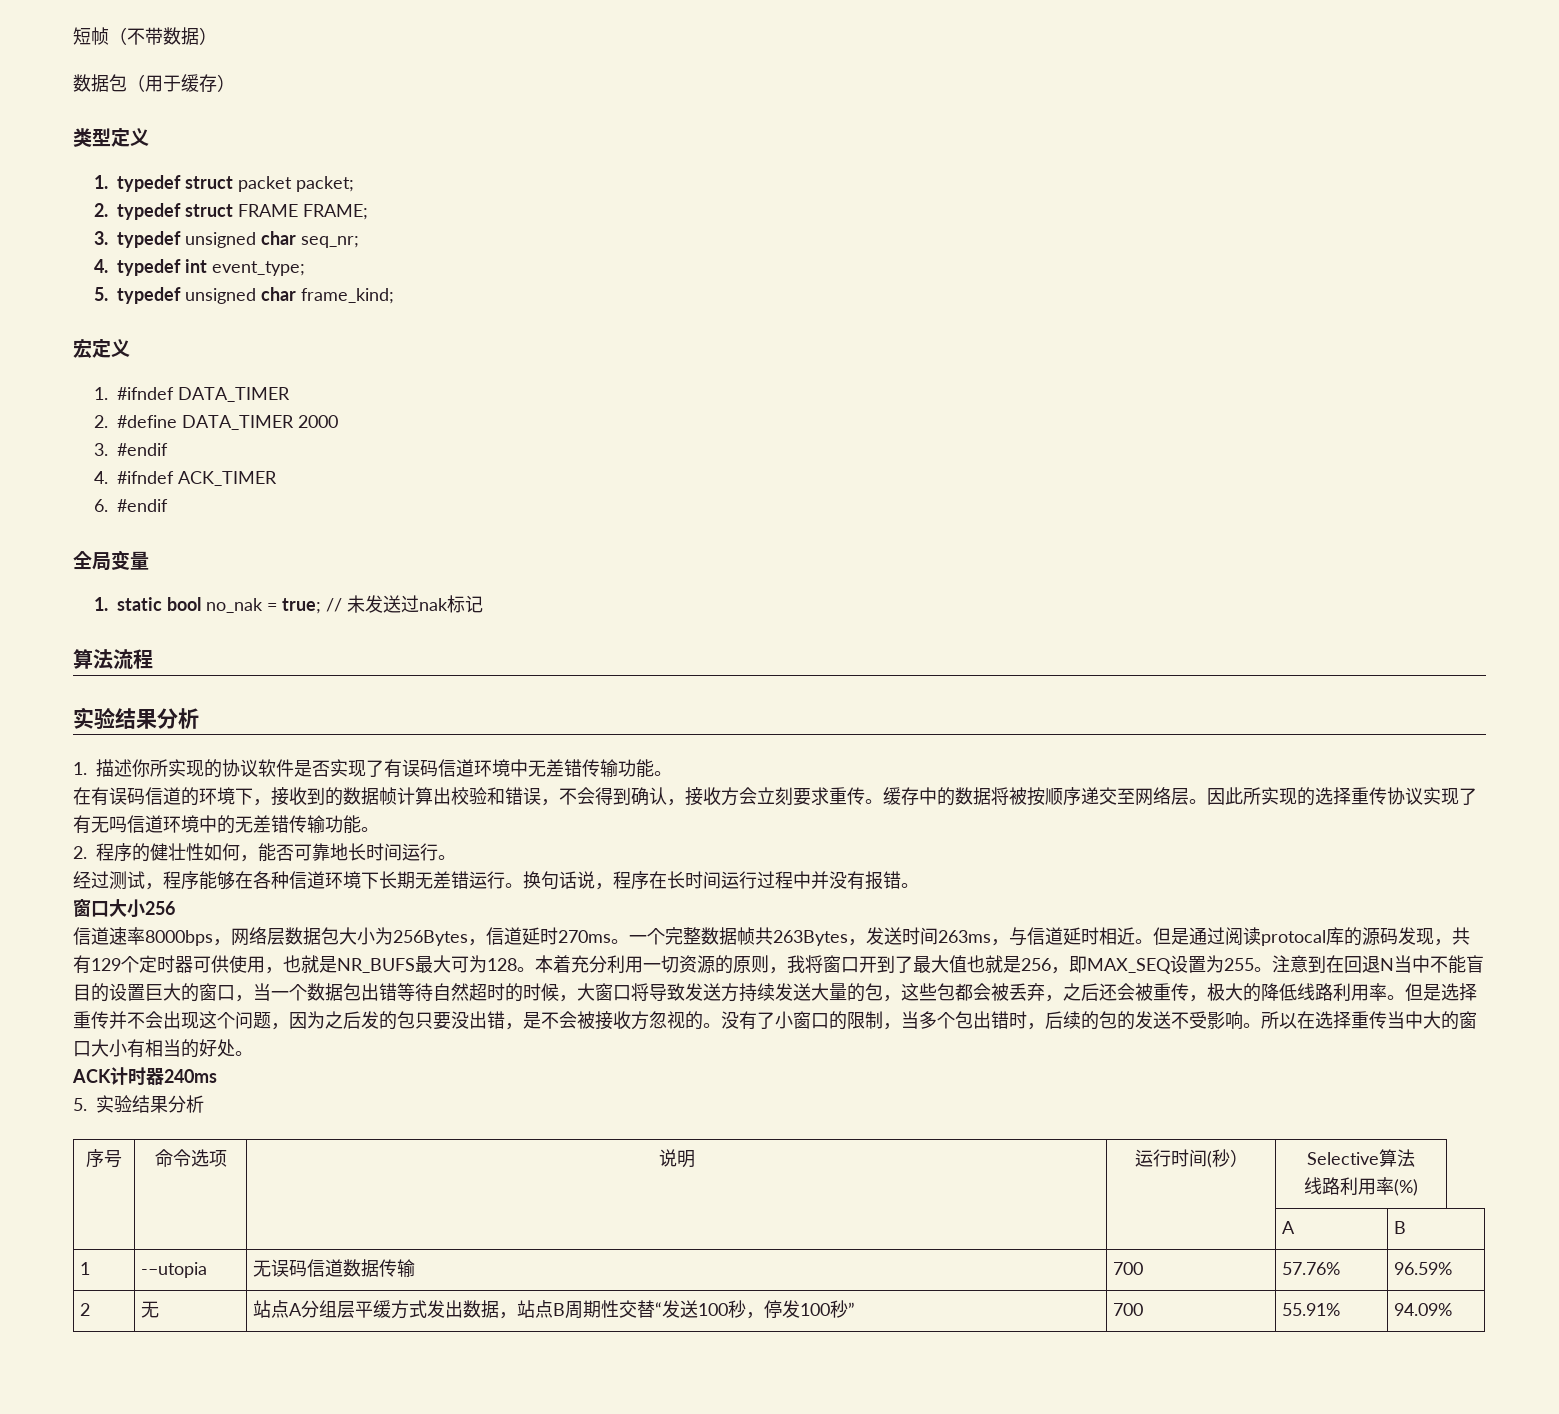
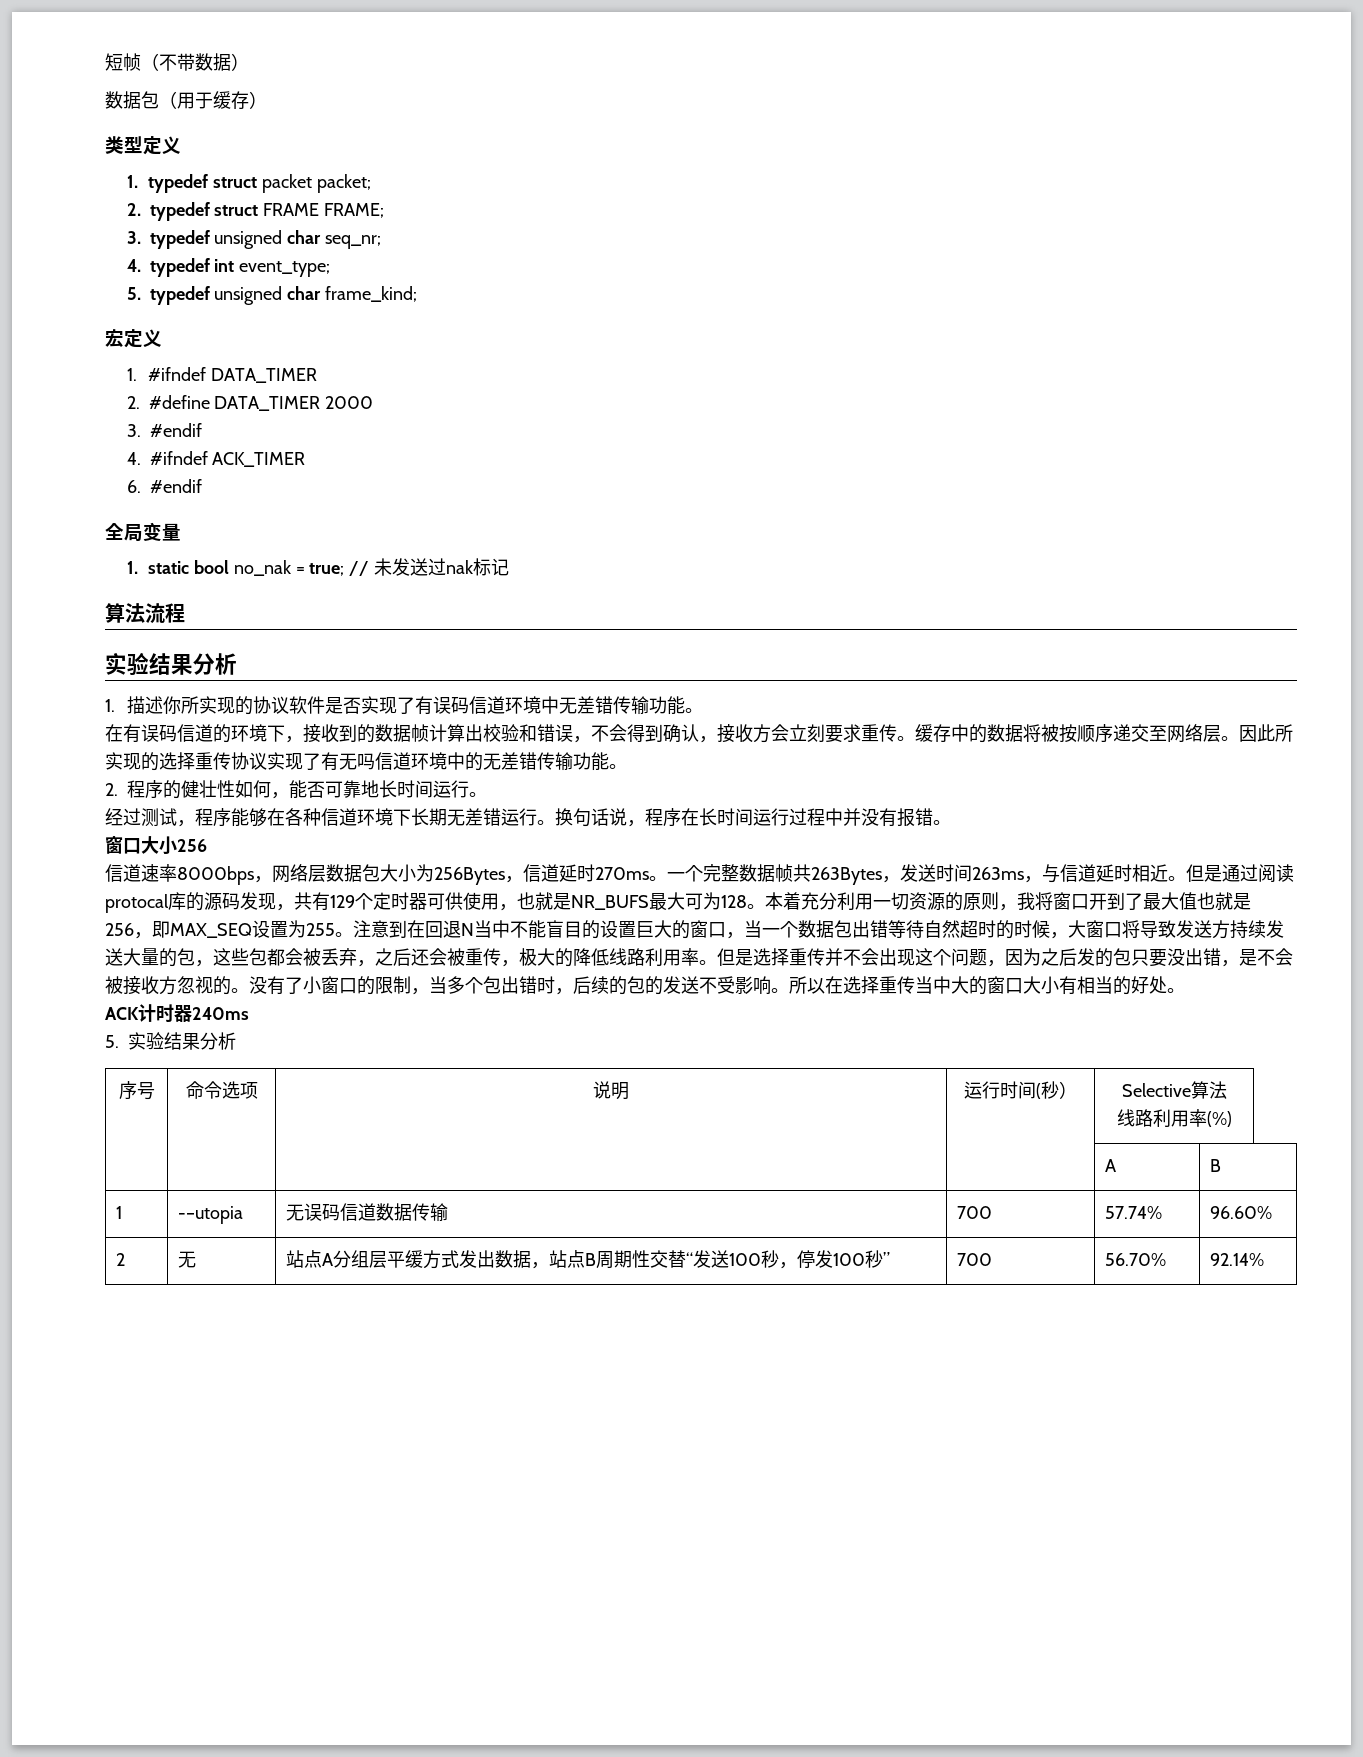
[1282,1262,1341,1275] [1394,1262,1453,1275] 57.76% | 96.59% -> [1104,1206,1162,1219] [1209,1206,1272,1219] 57.74% | 96.60%
[1282,1303,1341,1316] [1394,1303,1453,1316] 55.91% | 94.09% -> [1104,1253,1166,1266] [1209,1253,1264,1266] 56.70% | 92.14%

